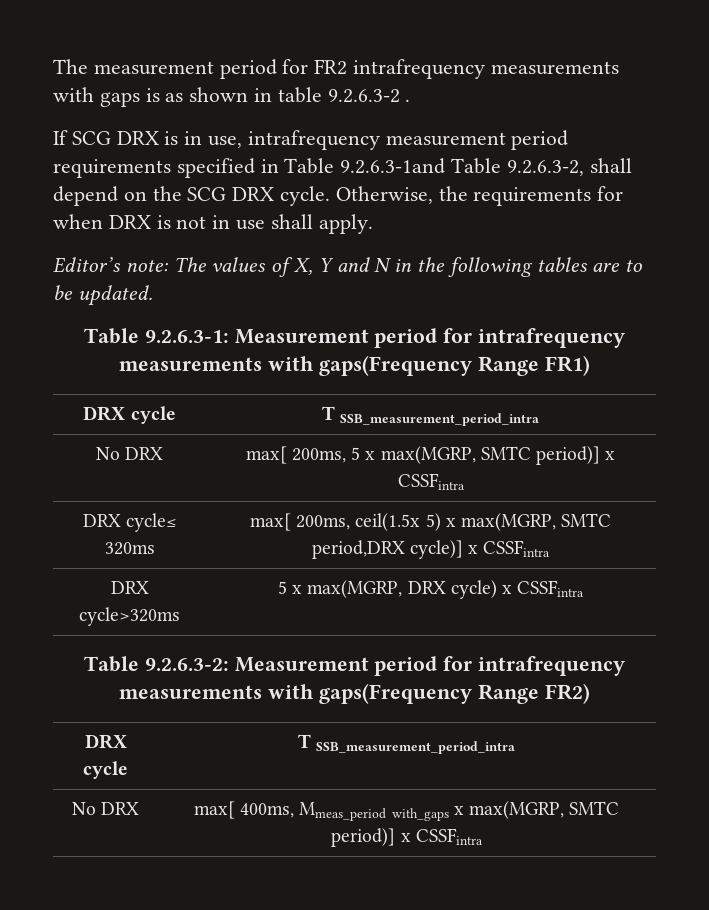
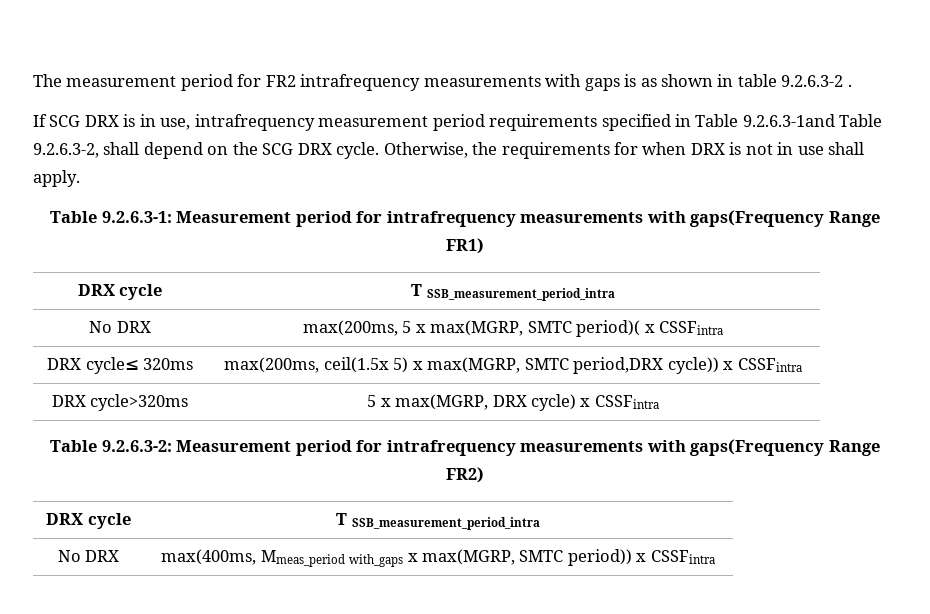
[53,257,643,277] [53,285,153,306] // Editor’s note: The values of X, Y and N in the following tables are to be updated. -> (80, 178) none
[245,446,346,464] max[ 200ms, -> [302,320,398,336] max(200ms,
[536,446,601,465] period)] -> [576,320,641,337] period)(
[249,513,350,531] max[ 200ms, -> [224,357,320,373] max(200ms,
[409,540,463,559] cycle)] -> [667,357,719,374] cycle))
[193,801,294,819] max[ 400ms, -> [161,549,257,565] max(400ms,
[331,828,396,847] period)] -> [567,549,632,566] period))

